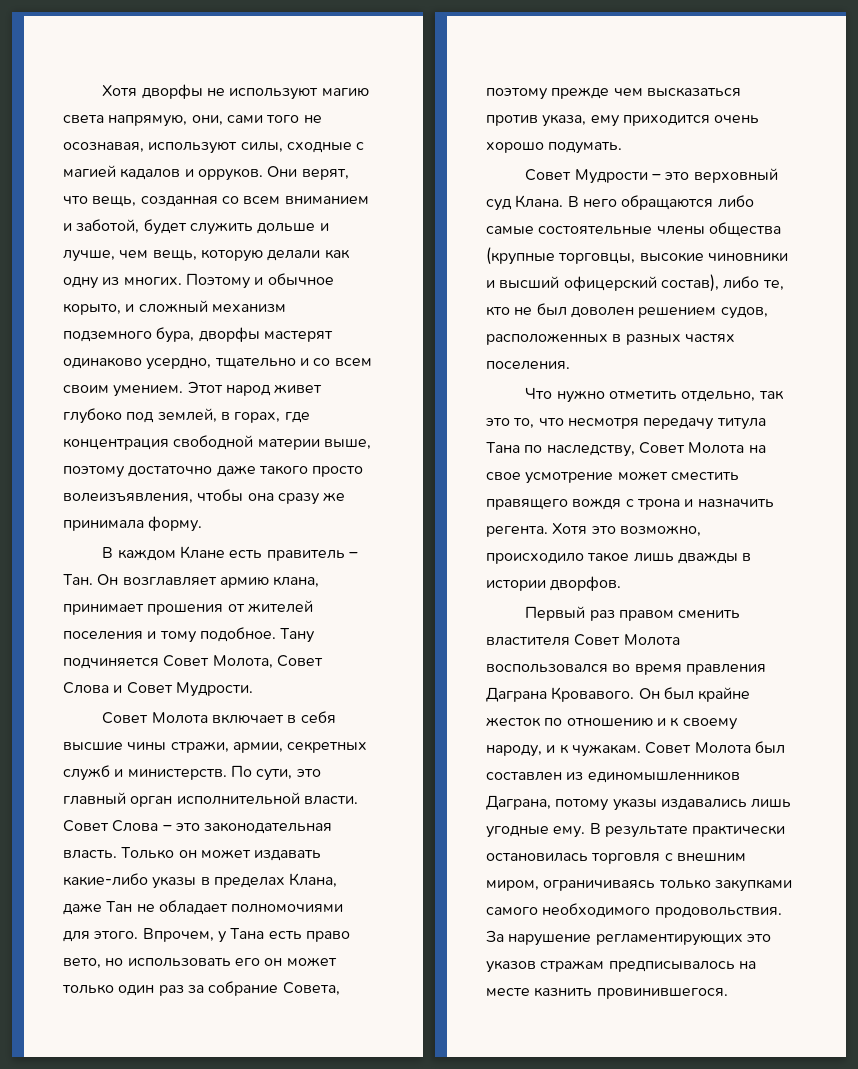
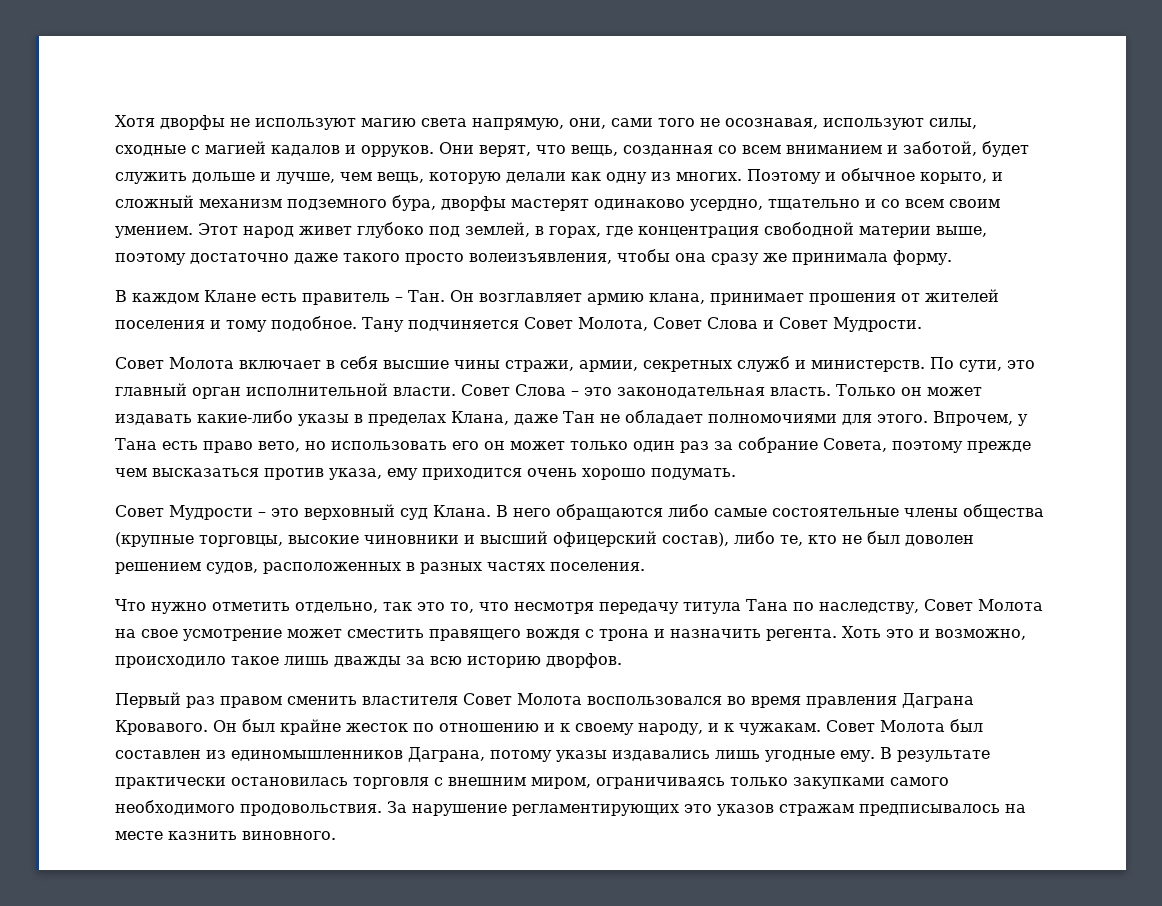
[552,523,616,535] Хотя это -> [842,626,930,638] Хоть это и
[742,553,752,561] [486,580,546,591] в истории -> [406,656,541,668] за всю историю
[596,988,728,999] провинившегося. -> [242,831,336,840] виновного.

